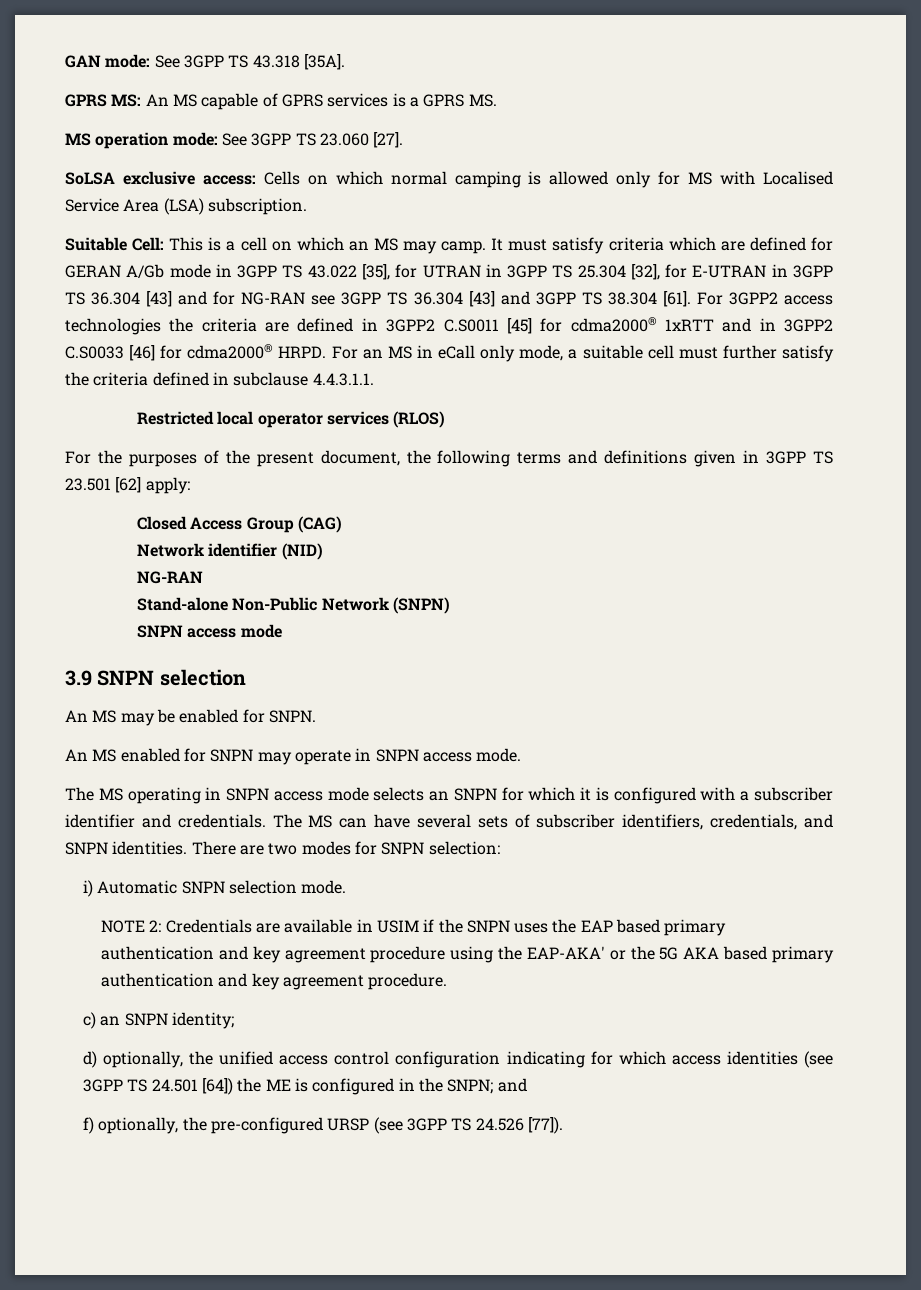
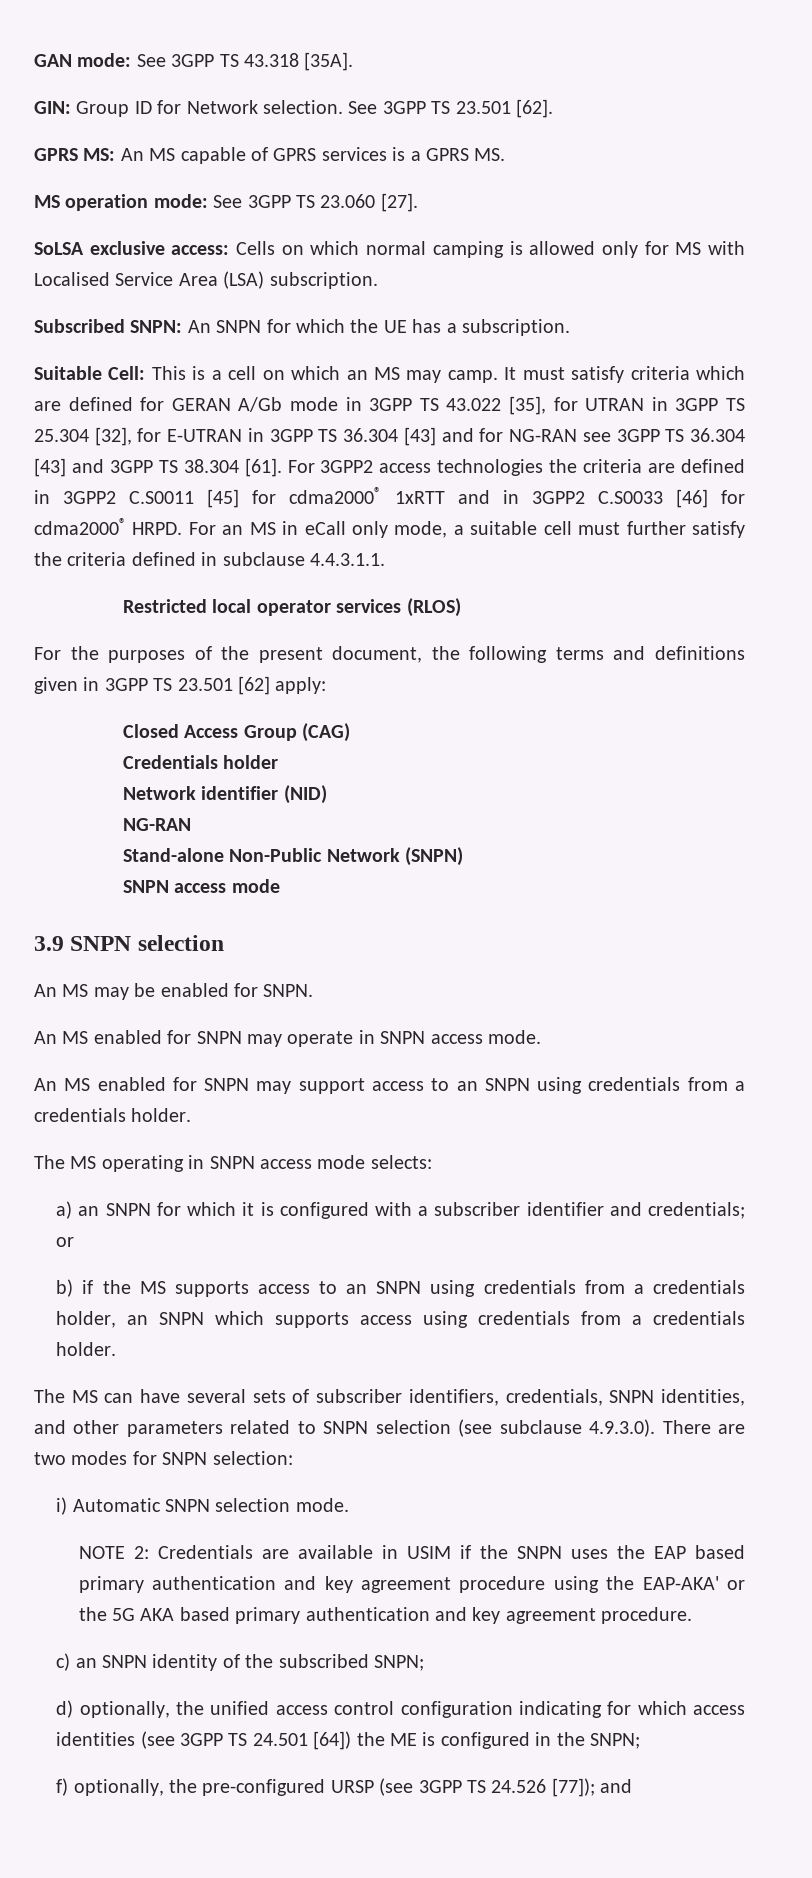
(345, 62) none -> [34,99,553,118] // GIN: Group ID for Network selection. See 3GPP TS 23.501 [62].
(307, 206) none -> [34,319,570,336] // Subscribed SNPN: An SNPN for which the UE has a subscription.
(342, 524) none -> [122,755,279,769] // Credentials holder
(522, 755) none -> [34,1077,746,1094] [34,1108,192,1122] // An MS enabled for SNPN may support access to an SNPN using credentials from a credentials holder.
[373,787,425,801] selects -> [370,1155,432,1169] [56,1201,73,1219] selects: // a)
[177,814,266,828] credentials. -> [648,1202,745,1219] [56,1237,75,1247] [56,1279,746,1297] [56,1311,745,1328] [56,1342,117,1356] credentials; or // b) if the MS supports access to an SNPN using credentials from a credentials holder, an SNPN which supports access using credentials from a credentials holder. //
[804,814,833,828] [65,841,188,855] and SNPN identities. -> [609,1389,746,1406] [34,1419,656,1437] SNPN identities, and other parameters related to SNPN selection (see subclause 4.9.3.0).
[171,1012,234,1029] identity; -> [152,1654,425,1671] identity of the subscribed SNPN;
[497,1078,527,1092] and -> (641, 1741) none
[527,1117,563,1134] [77]). -> [551,1778,633,1797] [77]); and

